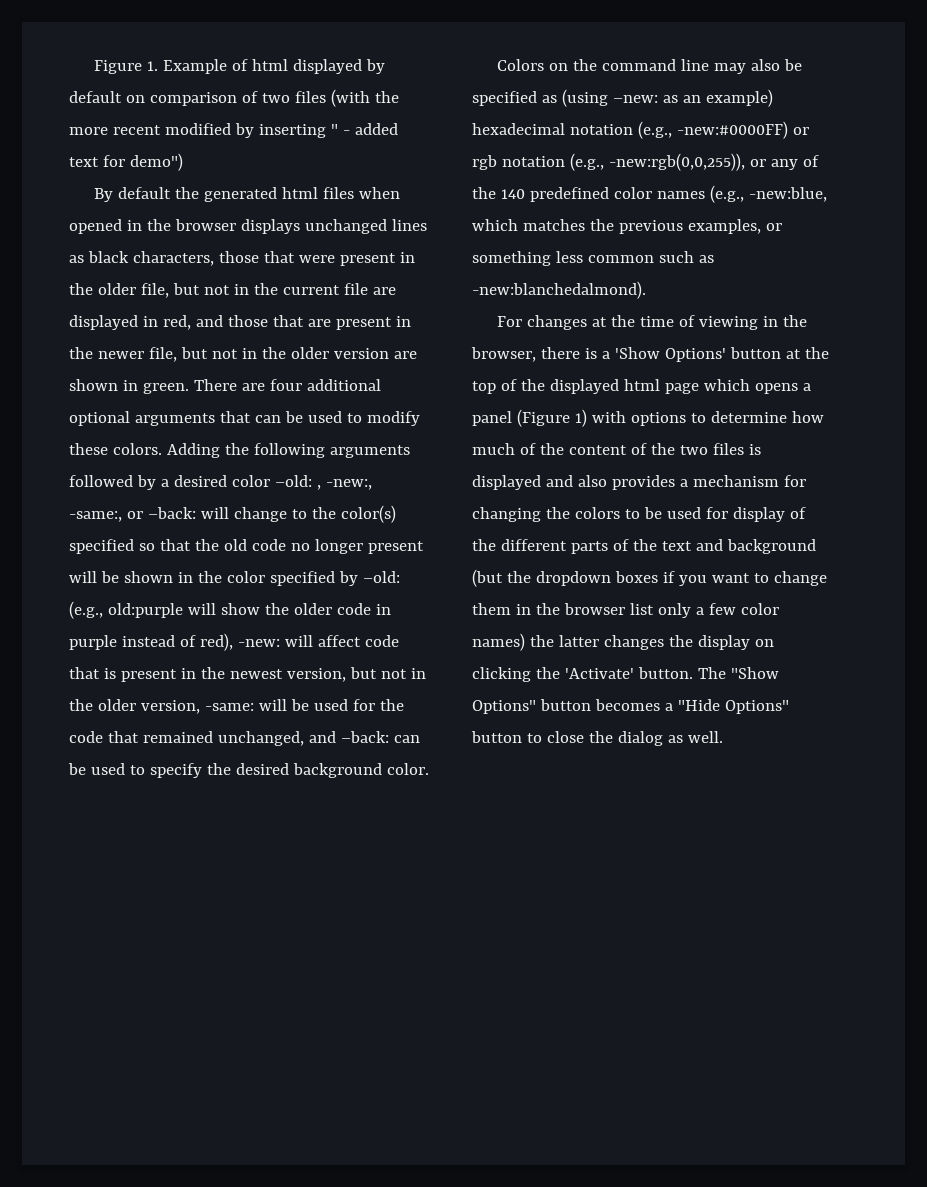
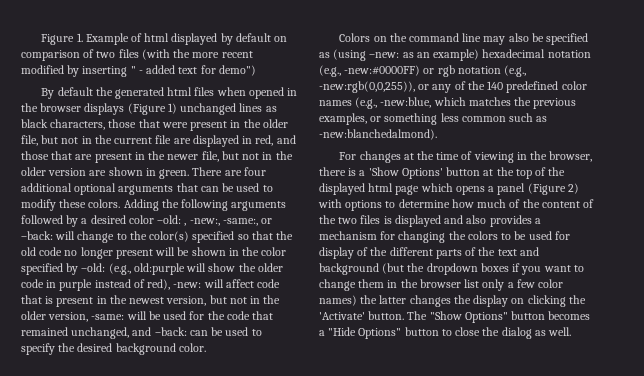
(300, 226) none -> [127,103,177,115] (Figure 1)
[574,409,587,427] 1) -> [567,183,579,194] 2)

